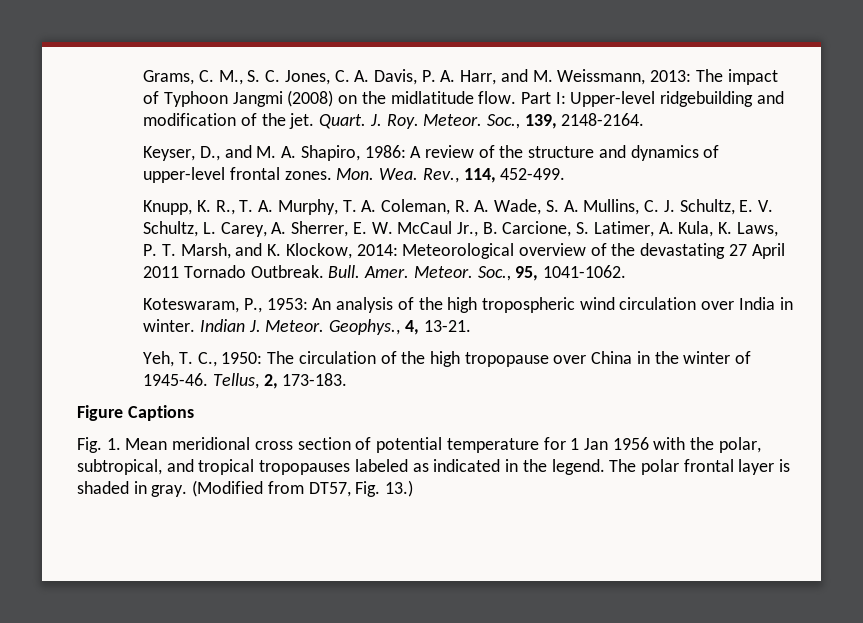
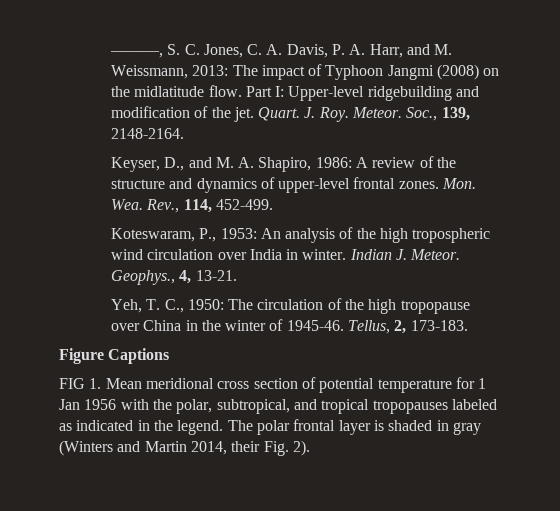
[143,70,243,85] Grams, C. M., -> [109,51,163,58] ———,
[143,199,773,215] [143,221,778,237] [143,243,785,259] [143,265,626,281] // Knupp, K. R., T. A. Murphy, T. A. Coleman, R. A. Wade, S. A. Mullins, C. J. Schultz, E. V. Schultz, L. Carey, A. Sherrer, E. W. McCaul Jr., B. Carcione, S. Latimer, A. Kula, K. Laws, P. T. Marsh, and K. Klockow, 2014: Meteorological overview of the devastating 27 April 2011 Tornado Outbreak. Bull. Amer. Meteor. Soc., 95, 1041-1062. -> (273, 204) none
[77,437,102,453] Fig. -> [59,378,85,389] FIG
[151,480,414,497] gray. (Modified from DT57, Fig. 13.) -> [452,422,481,435] [59,440,310,456] gray (Winters and Martin 2014, their Fig. 2).

